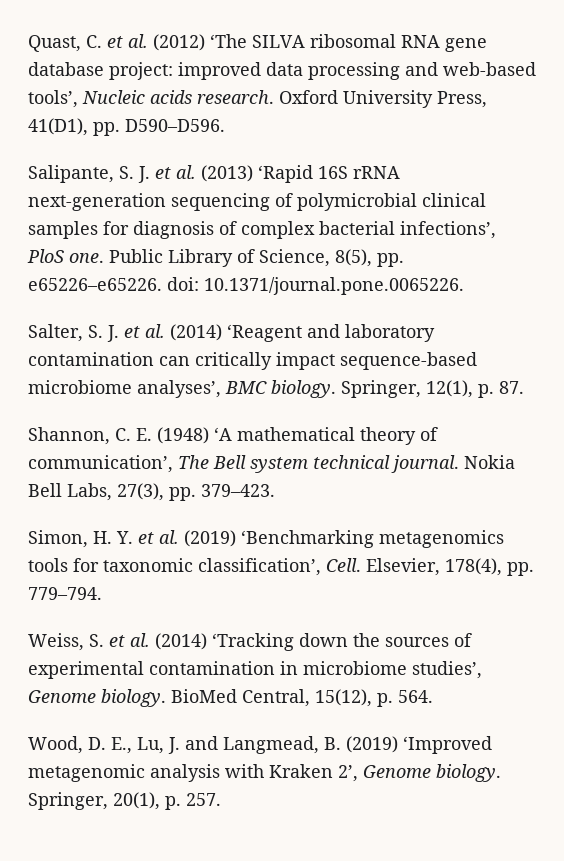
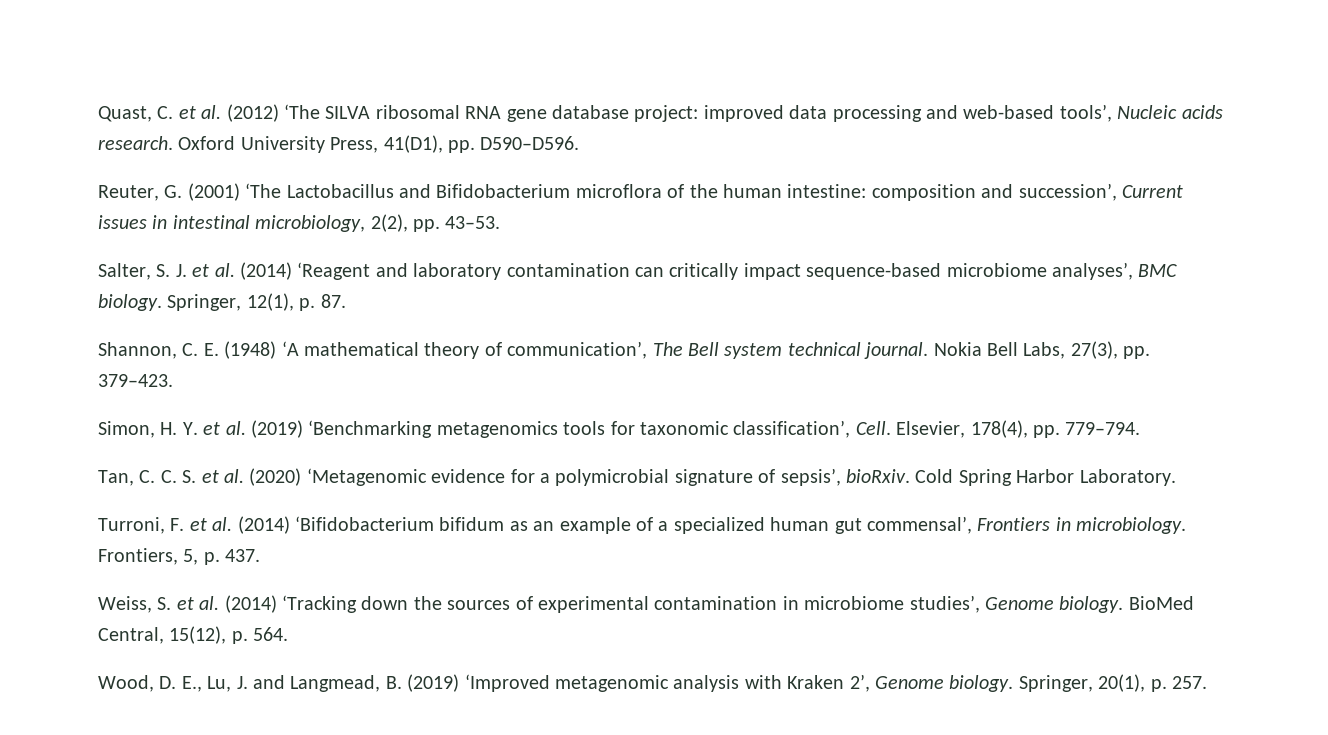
[28,165,400,183] [28,193,486,211] [28,221,496,239] [27,249,404,267] [28,277,464,295] Salipante, S. J. et al. (2013) ‘Rapid 16S rRNA next-generation sequencing of polymicrobial clinical samples for diagnosis of complex bacterial infections’, PloS one. Public Library of Science, 8(5), pp. e65226–e65226. doi: 10.1371/journal.pone.0065226. -> [98,183,1183,201] [98,214,501,232] Reuter, G. (2001) ‘The Lactobacillus and Bifidobacterium microflora of the human intestine: composition and succession’, Current issues in intestinal microbiology, 2(2), pp. 43–53.
(102, 593) none -> [98,468,1176,486] [98,516,1187,534] [98,548,261,565] // Tan, C. C. S. et al. (2020) ‘Metagenomic evidence for a polymicrobial signature of sepsis’, bioRxiv. Cold Spring Harbor Laboratory. // Turroni, F. et al. (2014) ‘Bifidobacterium bifidum as an example of a specialized human gut commensal’, Frontiers in microbiology. Frontiers, 5, p. 437.

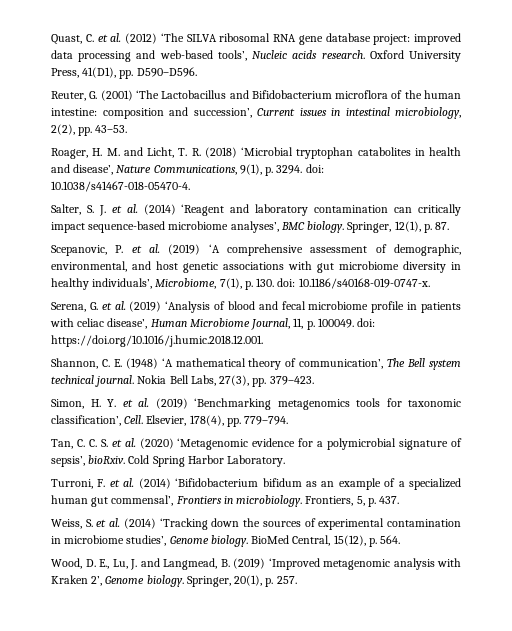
(501, 222) none -> [51,147,461,159] [51,164,324,176] [51,181,190,192] // Roager, H. M. and Licht, T. R. (2018) ‘Microbial tryptophan catabolites in health and disease’, Nature Communications, 9(1), p. 3294. doi: 10.1038/s41467-018-05470-4.
(346, 301) none -> [51,244,461,256] [51,261,461,273] [51,278,430,290] [51,301,462,313] [50,318,376,330] [51,335,263,347] // Scepanovic, P. et al. (2019) ‘A comprehensive assessment of demographic, environmental, and host genetic associations with gut microbiome diversity in healthy individuals’, Microbiome, 7(1), p. 130. doi: 10.1186/s40168-019-0747-x. // Serena, G. et al. (2019) ‘Analysis of blood and fecal microbiome profile in patients with celiac disease’, Human Microbiome Journal, 11, p. 100049. doi: https://doi.org/10.1016/j.humic.2018.12.001.

